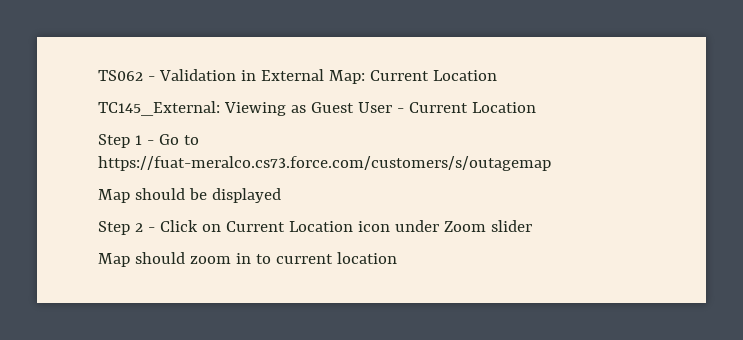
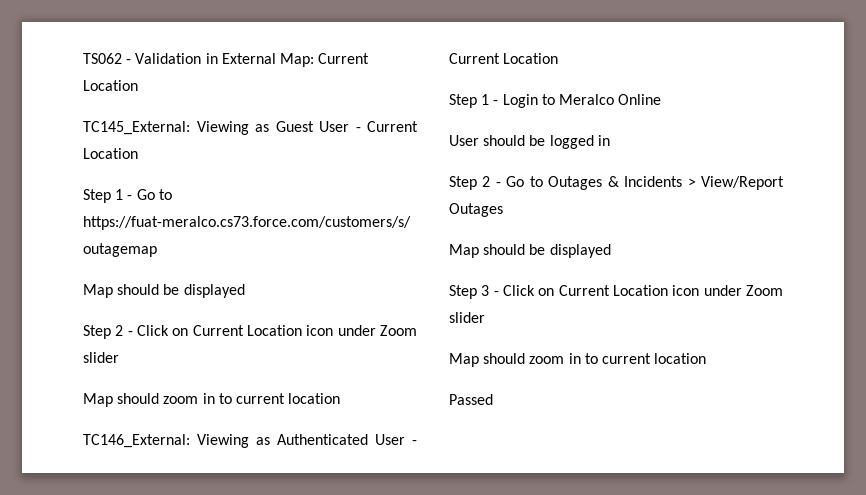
(397, 258) none -> [83,434,417,448] [449,53,559,64] [449,94,662,108] [449,135,610,149] [449,176,784,190] [449,203,503,217] [449,244,611,258] [449,285,783,299] [449,312,485,323] [449,353,707,367] [449,394,493,405] // TC146_External: Viewing as Authenticated User - Current Location // Step 1 - Login to Meralco Online // User should be logged in // Step 2 - Go to Outages & Incidents > View/Report Outages // Map should be displayed // Step 3 - Click on Current Location icon under Zoom slider // Map should zoom in to current location // Passed

